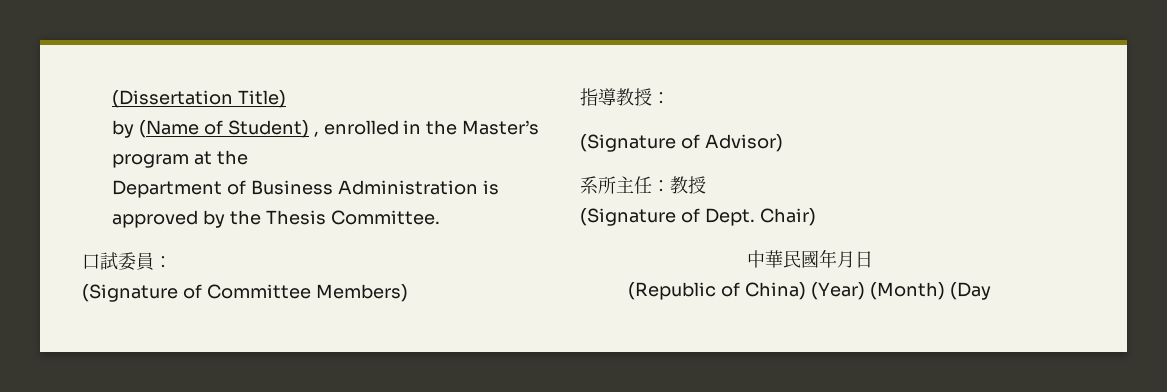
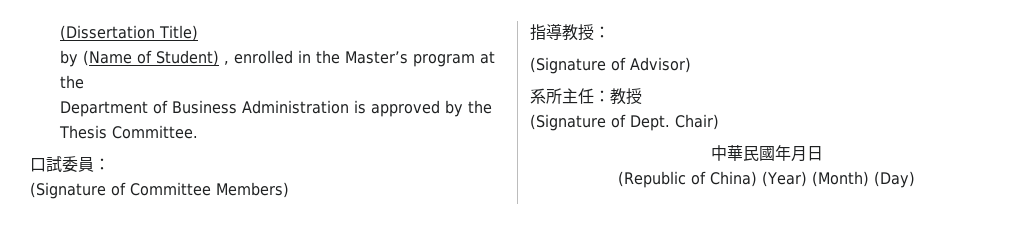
[949,282,991,300] (Day -> [873,171,915,188] (Day)

